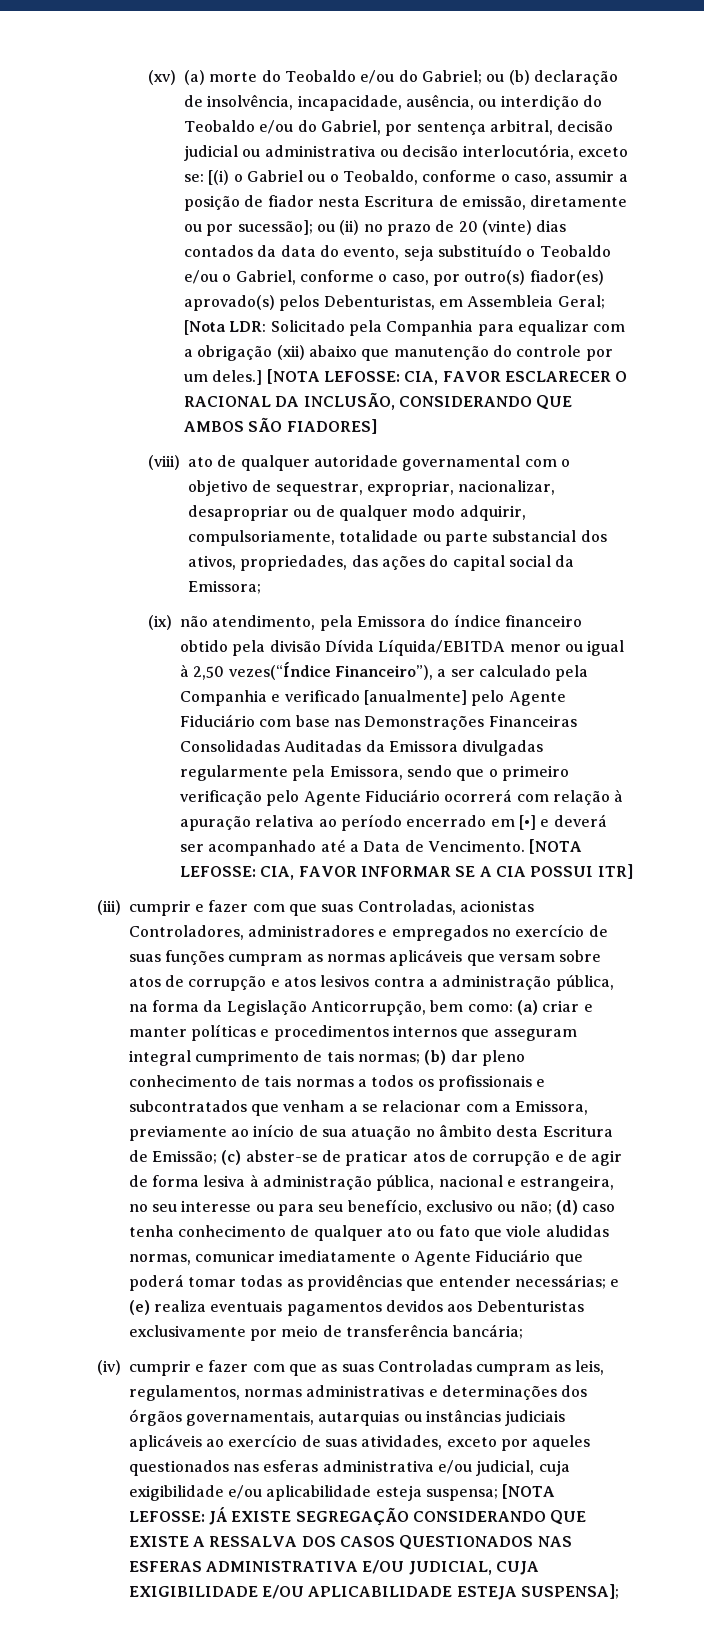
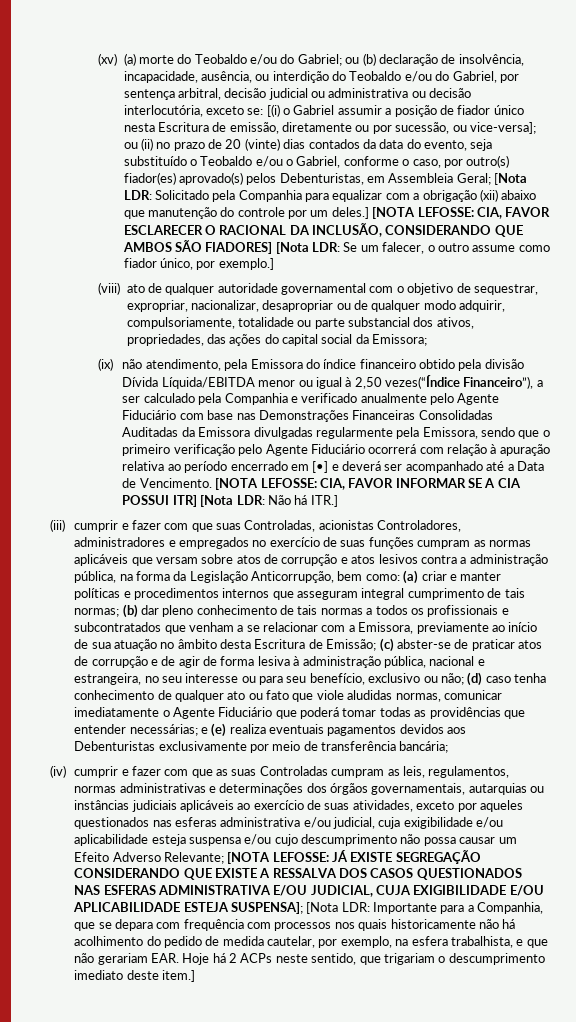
[307,170,551,185] ou o Teobaldo, conforme o caso, -> (335, 110) none
(314, 201) none -> [493,105,524,115] único
[237,220,313,235] sucessão]; -> [395,122,536,134] sucessão, ou vice-versa];
(377, 426) none -> [275,242,550,254] [123,258,274,270] [Nota LDR: Se um falecer, o outro assume como fiador único, por exemplo.]
[364,690,468,705] [anualmente] -> [360,393,427,403] anualmente
(633, 871) none -> [200,495,338,507] [Nota LDR: Não há ITR.]
[425,1489,498,1501] suspensa; -> [188,834,517,846] [74,852,224,864] suspensa e/ou cujo descumprimento não possa causar um Efeito Adverso Relevante;
(619, 1591) none -> [306,902,544,914] [74,919,516,931] [74,936,548,948] [74,953,545,965] [74,970,195,982] [Nota LDR: Importante para a Companhia, que se depara com frequência com processos nos quais historicamente não há acolhimento do pedido de medida cautelar, por exemplo, na esfera trabalhista, e que não gerariam EAR. Hoje há 2 ACPs neste sentido, que trigariam o descumprimento imediato deste item.]

